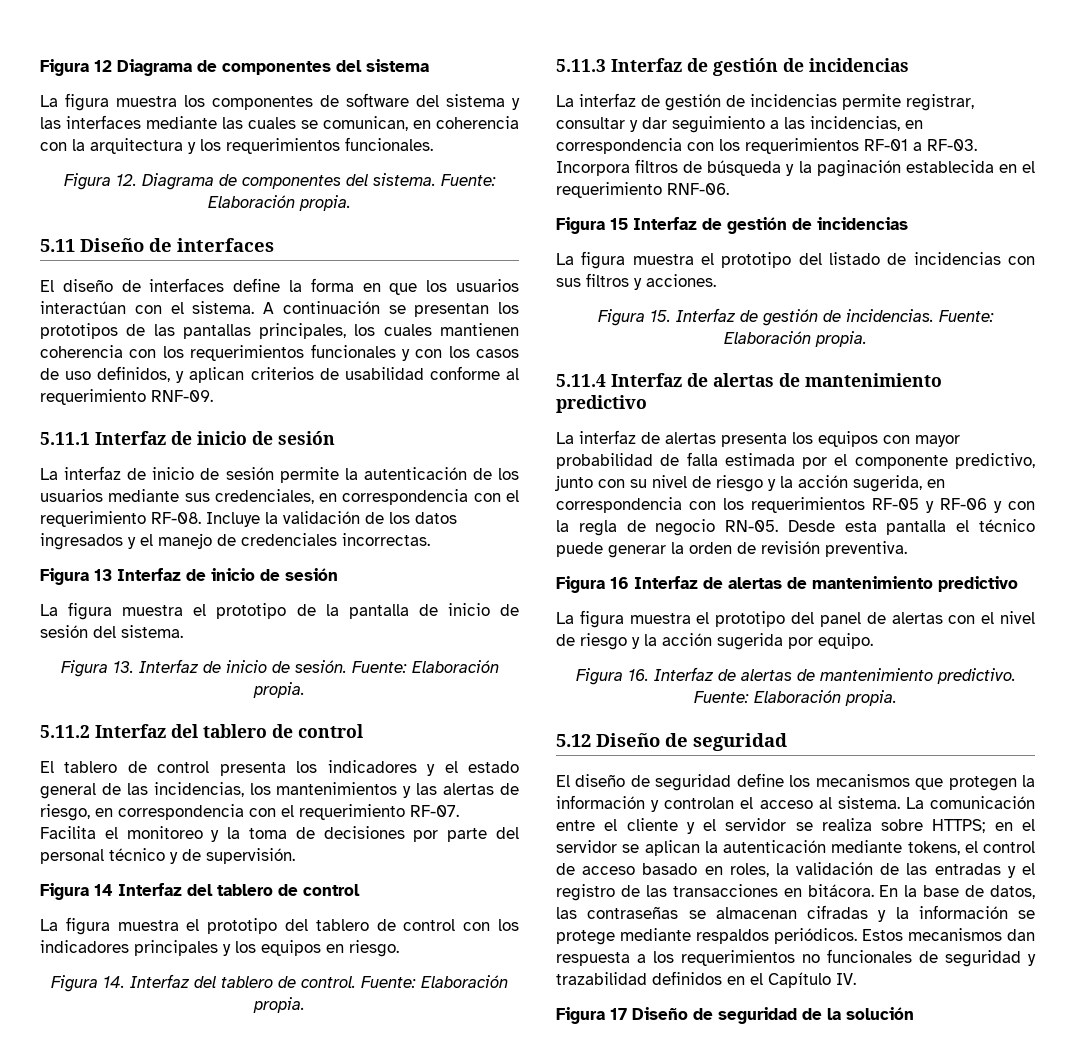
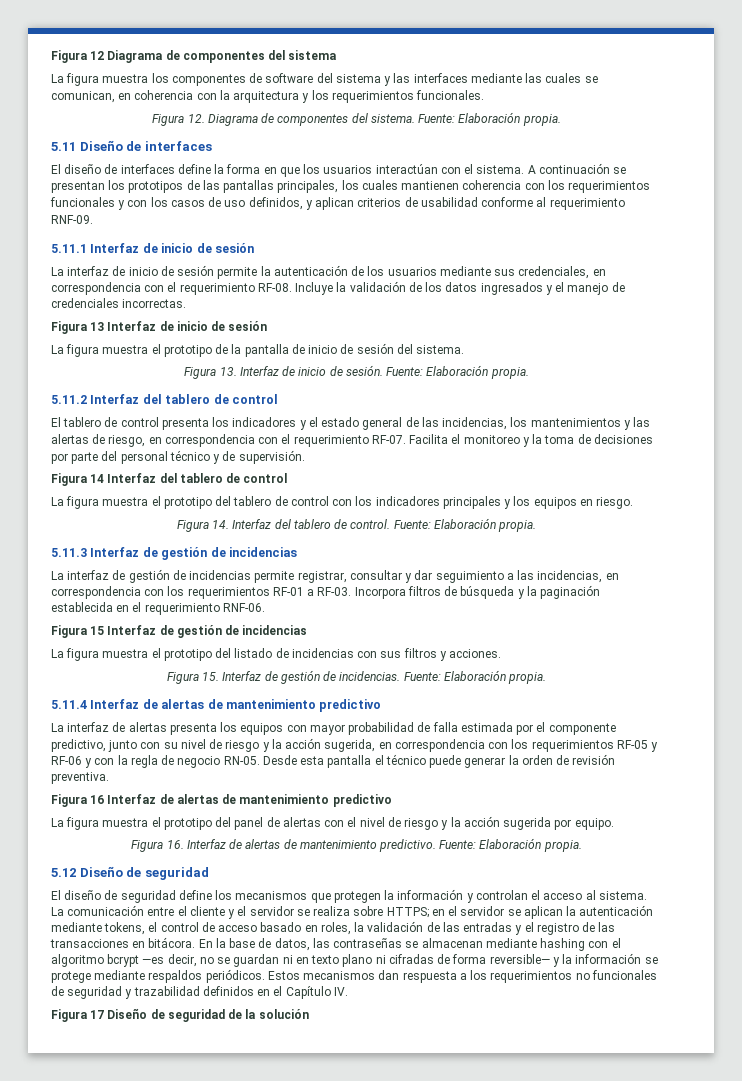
[807,905,868,919] cifradas -> [485,938,621,951] [51,954,550,967] mediante hashing con el algoritmo bcrypt —es decir, no se guardan ni en texto plano ni cifradas de forma reversible—

